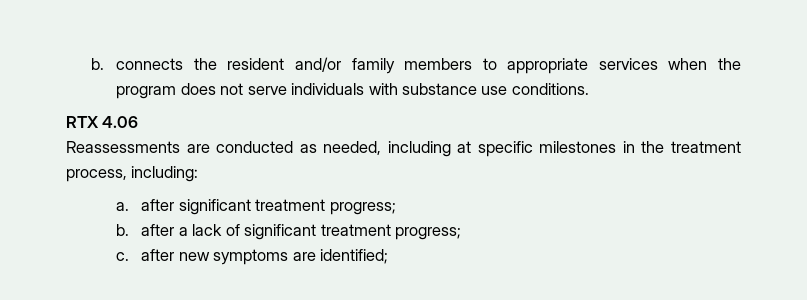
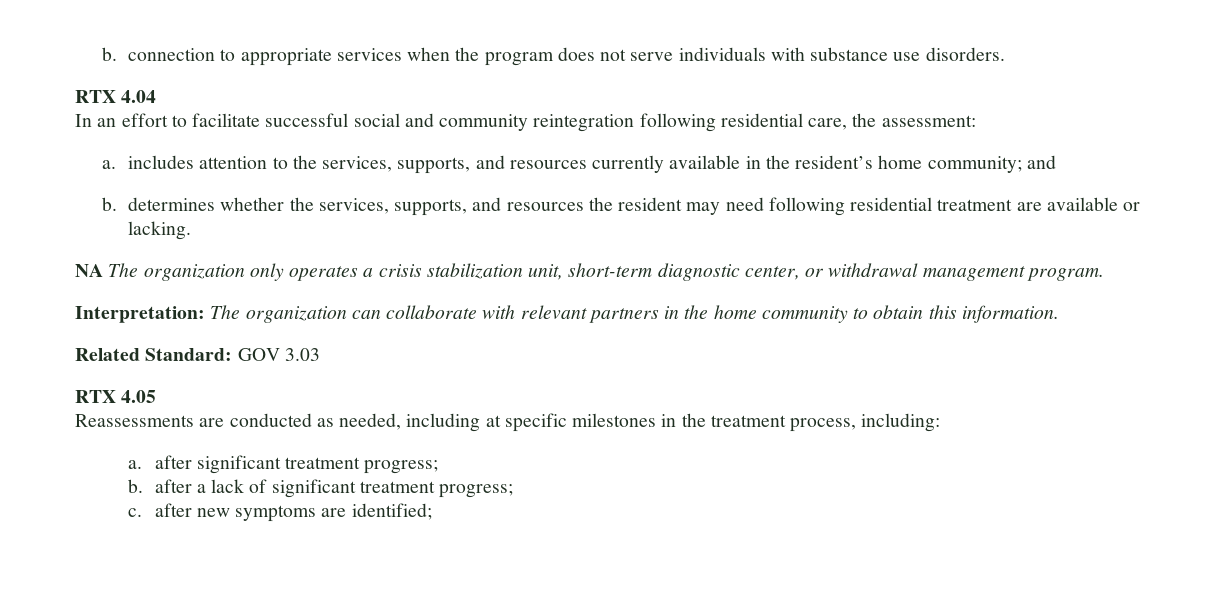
[91,57,473,74] b. connects the resident and/or family members -> [101,47,216,61] b. connection
[511,83,589,95] [66,116,139,128] conditions. // RTX 4.06 -> [925,47,1005,61] [75,90,157,103] [75,113,976,132] [101,155,1056,174] [101,197,1141,216] [128,221,192,240] [75,263,1104,281] [75,305,1059,323] [75,348,320,361] [75,390,157,403] disorders. // RTX 4.04 // In an effort to facilitate successful social and community reintegration following residential care, the assessment: // a. includes attention to the services, supports, and resources currently available in the resident’s home community; and // b. determines whether the services, supports, and resources the resident may need following residential treatment are available or lacking. // NA The organization only operates a crisis stabilization unit, short-term diagnostic center, or withdrawal management program. // Interpretation: The organization can collaborate with relevant partners in the home community to obtain this information. // Related Standard: GOV 3.03 // RTX 4.05

